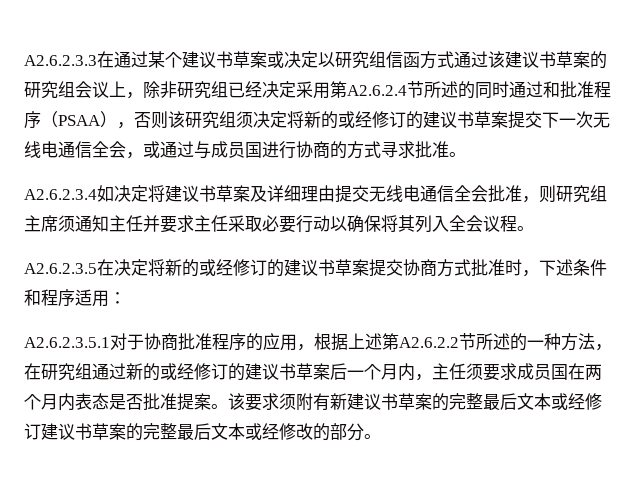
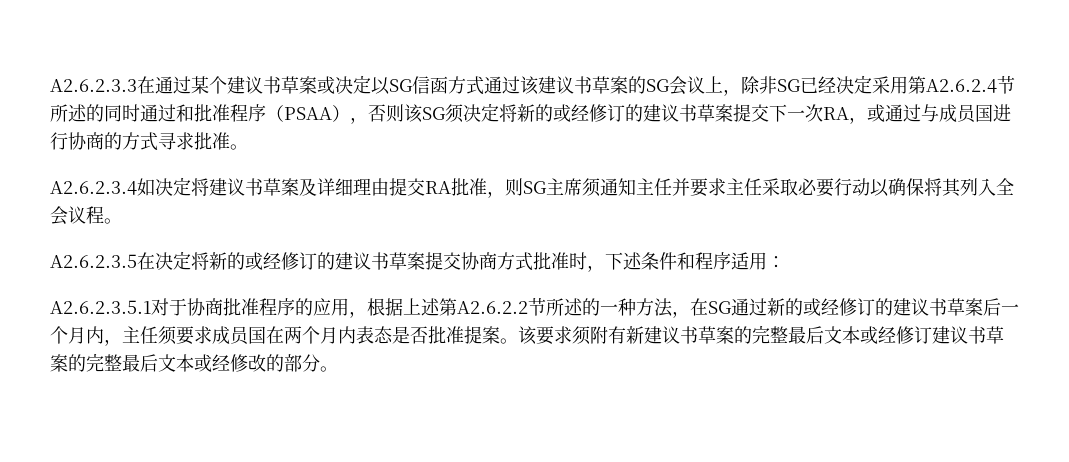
[335,51,386,69] 研究组 -> [389,79,413,92] SG
[24,81,75,99] 研究组 -> [646,79,670,92] SG
[177,81,228,99] 研究组 -> [777,79,801,92] SG
[185,111,236,129] 研究组 -> [422,107,446,120] SG
[593,112,610,128] [24,141,126,158] 无线电通信全会 -> [823,107,849,120] RA
[369,185,488,202] 无线电通信全会 -> [425,181,451,194] RA
[556,185,607,203] 研究组 -> [523,181,547,194] SG
[41,363,92,381] 研究组 -> [708,301,732,314] SG

